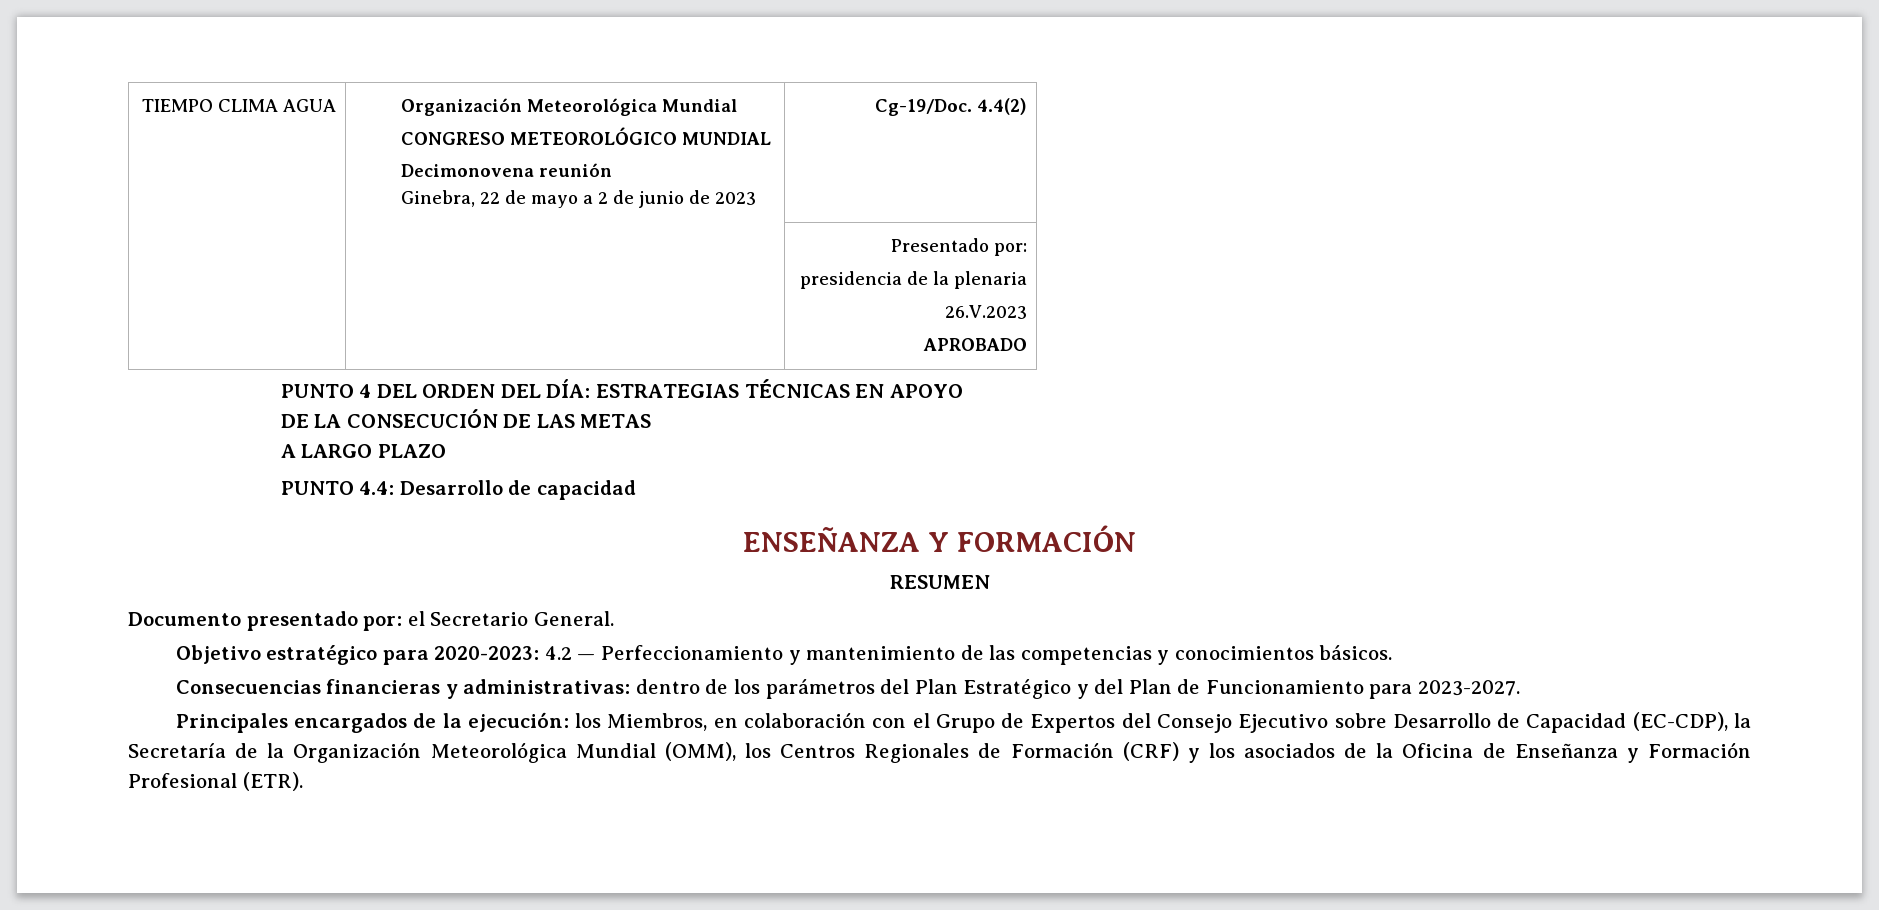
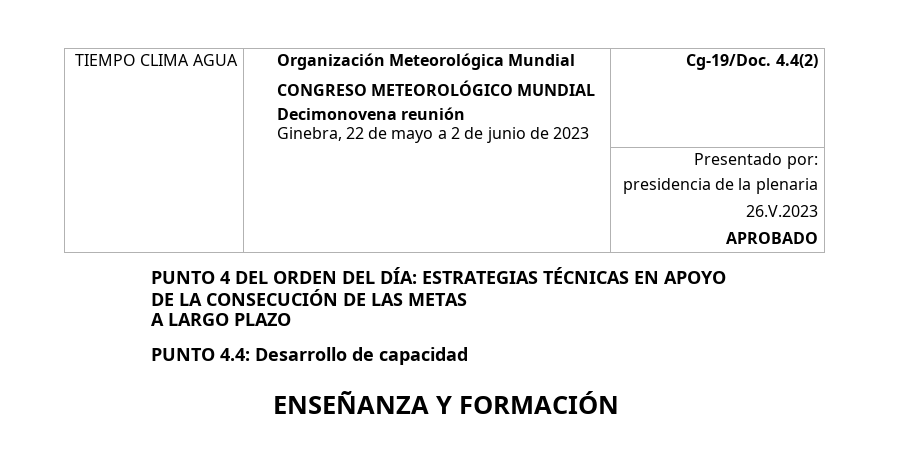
[889,575,990,589] [128,611,614,631] [175,645,1393,665] [175,679,1520,699] [175,712,1752,733] [128,742,1752,763] [128,772,303,791] // RESUMEN // Documento presentado por: el Secretario General. // Objetivo estratégico para 2020-2023: 4.2 — Perfeccionamiento y mantenimiento de las competencias y conocimientos básicos. // Consecuencias financieras y administrativas: dentro de los parámetros del Plan Estratégico y del Plan de Funcionamiento para 2023-2027. // Principales encargados de la ejecución: los Miembros, en colaboración con el Grupo de Expertos del Consejo Ejecutivo sobre Desarrollo de Capacidad (EC-CDP), la Secretaría de la Organización Meteorológica Mundial (OMM), los Centros Regionales de Formación (CRF) y los asociados de la Oficina de Enseñanza y Formación Profesional (ETR). -> (619, 402) none

